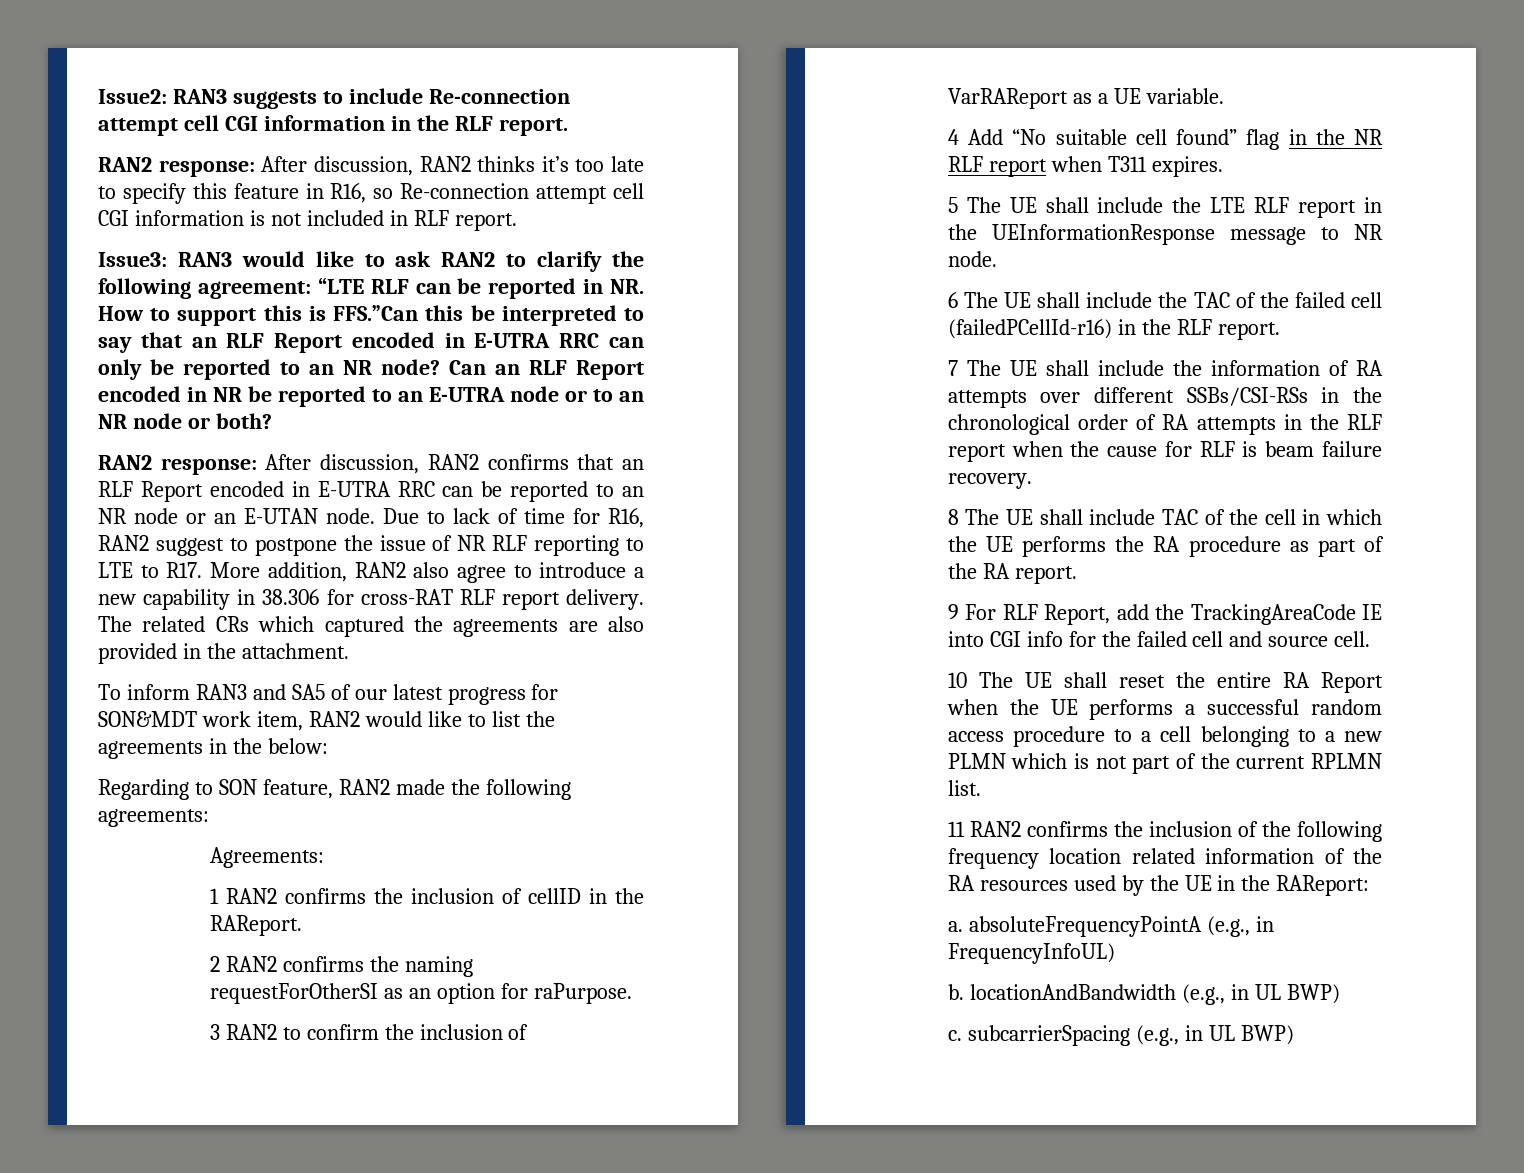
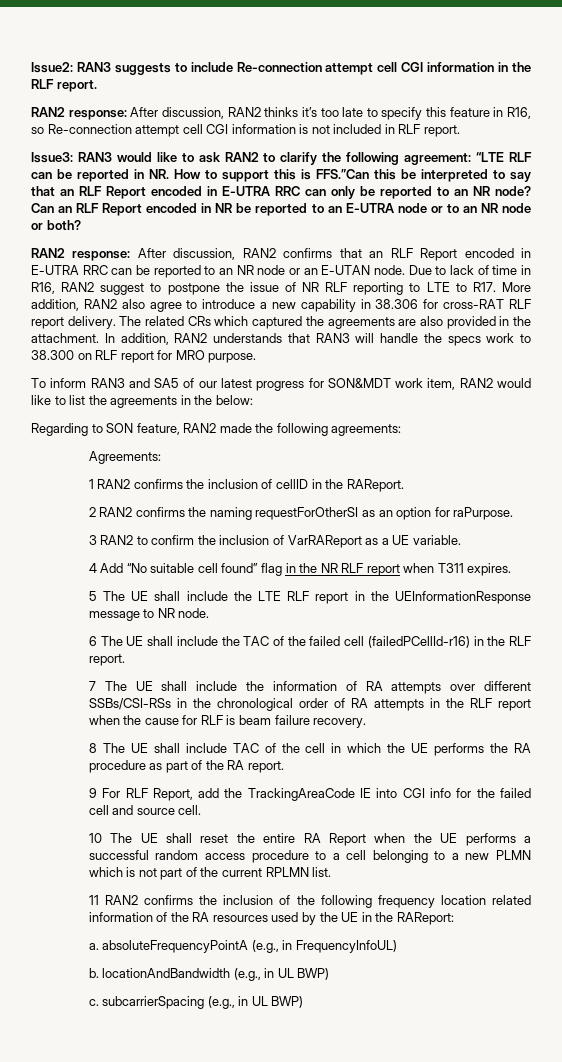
[573,508,600,524] for -> [521,265,532,275] in
(349, 651) none -> [104,333,531,346] [31,350,257,363] In addition, RAN2 understands that RAN3 will handle the specs work to 38.300 on RLF report for MRO purpose.

